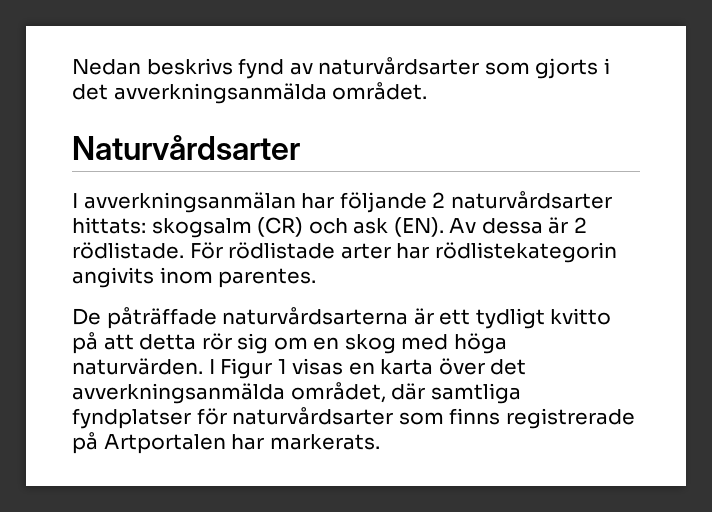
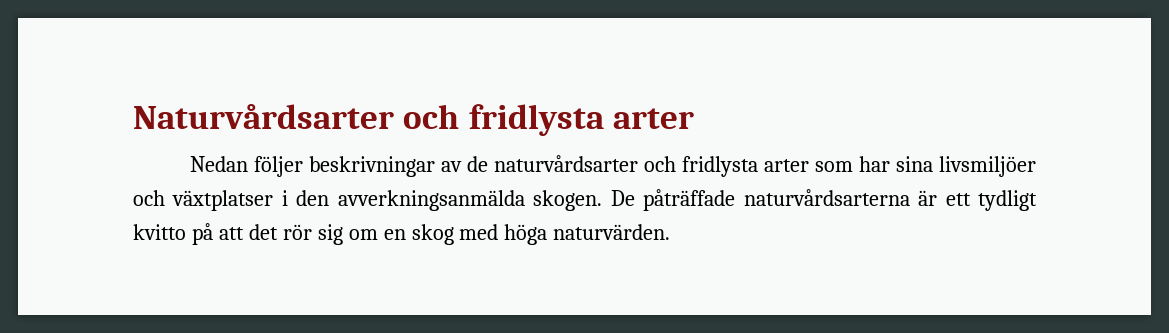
[72,57,610,79] [72,82,428,104] [72,134,300,160] [72,191,612,213] [72,217,587,238] [72,242,617,263] [72,267,317,288] Nedan beskrivs fynd av naturvårdsarter som gjorts i det avverkningsanmälda området. // Naturvårdsarter // I avverkningsanmälan har följande 2 naturvårdsarter hittats: skogsalm (CR) och ask (EN). Av dessa är 2 rödlistade. För rödlistade arter har rödlistekategorin angivits inom parentes. // -> [133,104,694,136] [189,155,1036,177] [133,190,603,211] Naturvårdsarter och fridlysta arter // Nedan följer beskrivningar av de naturvårdsarter och fridlysta arter som har sina livsmiljöer och växtplatser i den avverkningsanmälda skogen.
[139,334,197,350] detta -> [248,224,278,240] det
[208,358,527,379] [72,382,521,404] [72,407,635,429] [72,432,380,454] I Figur 1 visas en karta över det avverkningsanmälda området, där samtliga fyndplatser för naturvårdsarter som finns registrerade på Artportalen har markerats. -> (671, 232) none

